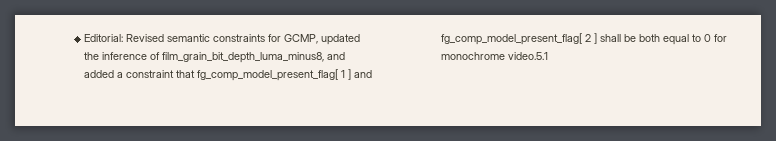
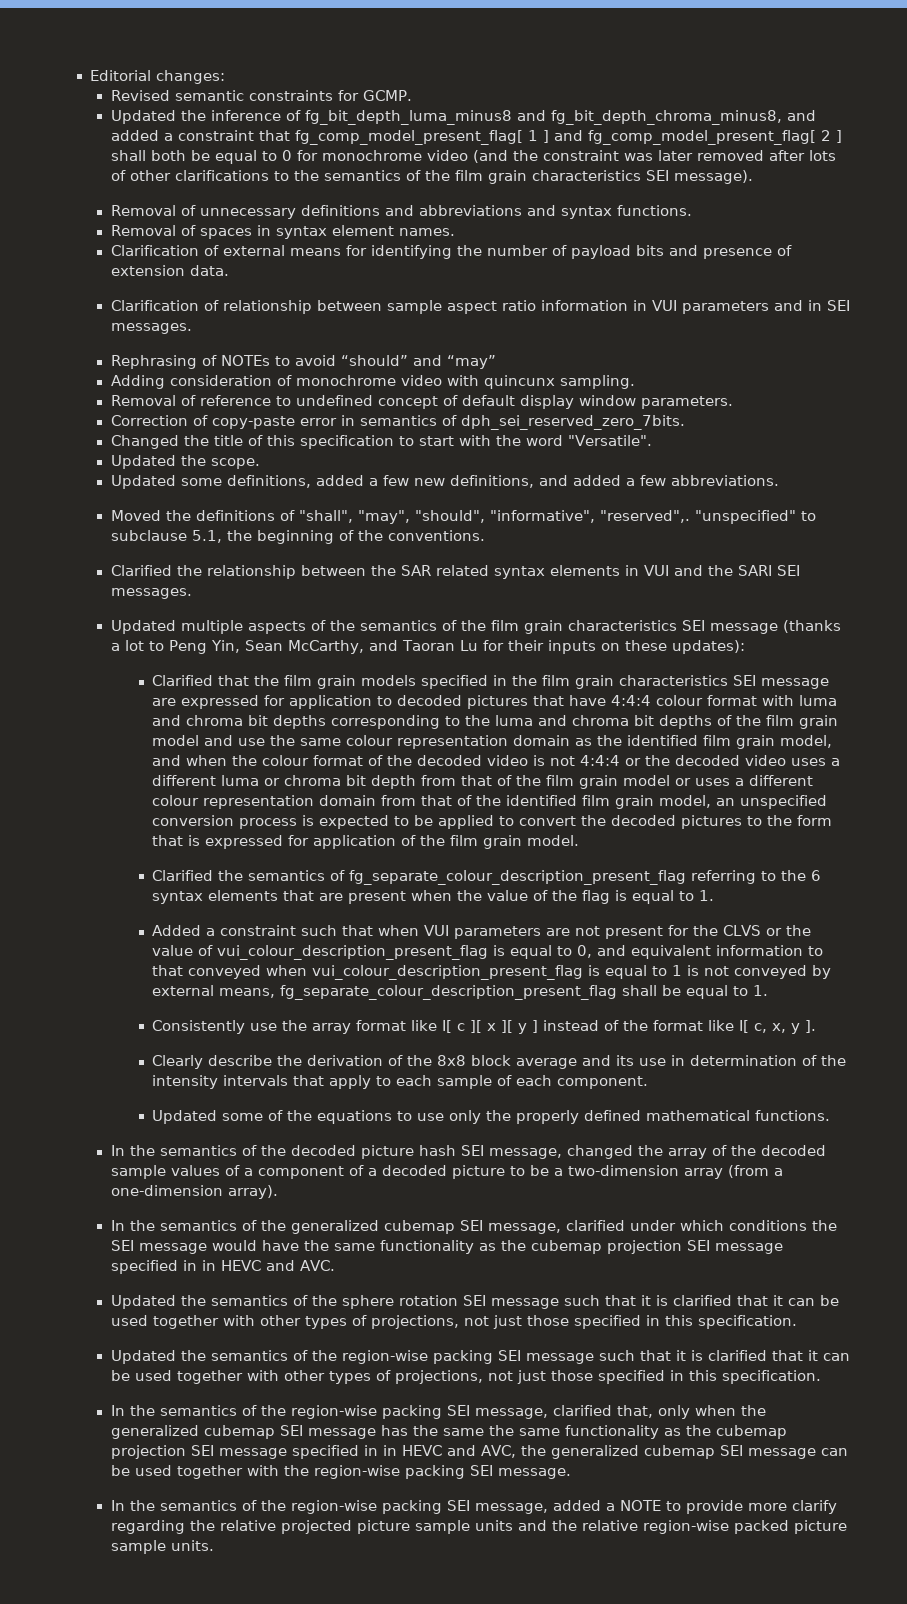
[84,34,124,42] Editorial: -> [90,70,226,84] Editorial changes: //
[284,34,361,45] GCMP, updated -> [362,90,412,101] [110,110,176,124] GCMP. // Updated
[162,52,325,63] film_grain_bit_depth_luma_minus8, -> [304,110,782,125] fg_bit_depth_luma_minus8 and fg_bit_depth_chroma_minus8,
[624,34,661,42] be both -> [150,150,210,161] both be
[508,52,549,60] video.5.1 -> [426,150,836,163] [110,170,753,184] [110,205,692,219] [110,225,455,239] [110,245,792,259] [110,265,229,276] [110,300,850,314] [110,323,192,334] [110,355,496,369] [110,375,635,389] [110,395,733,409] [110,415,685,430] [110,435,652,449] [110,455,260,469] [110,475,779,489] [110,510,816,524] [110,530,485,544] [110,565,800,579] [110,588,192,599] [110,620,841,634] [110,640,745,654] [152,675,830,689] [152,695,838,709] [152,715,839,729] [152,735,833,749] [152,755,841,766] [152,775,814,789] [152,795,828,809] [152,815,833,829] [152,835,580,849] [152,870,822,885] [152,890,715,904] [152,925,812,939] [152,945,824,960] [152,965,832,980] [152,985,769,1000] [152,1020,817,1034] [152,1055,847,1069] [152,1075,649,1089] [152,1110,831,1124] [110,1145,826,1159] [110,1165,783,1179] [110,1185,278,1199] [110,1220,837,1234] [110,1240,783,1254] [110,1260,335,1274] [110,1295,839,1309] [110,1315,797,1329] [110,1350,850,1364] [110,1370,821,1384] [110,1405,766,1419] [110,1425,787,1439] [110,1445,848,1459] [110,1465,571,1479] [110,1500,837,1514] [110,1520,847,1534] [110,1540,214,1554] video (and the constraint was later removed after lots of other clarifications to the semantics of the film grain characteristics SEI message). // Removal of unnecessary definitions and abbreviations and syntax functions. // Removal of spaces in syntax element names. // Clarification of external means for identifying the number of payload bits and presence of extension data. // Clarification of relationship between sample aspect ratio information in VUI parameters and in SEI messages. // Rephrasing of NOTEs to avoid “should” and “may” // Adding consideration of monochrome video with quincunx sampling. // Removal of reference to undefined concept of default display window parameters. // Correction of copy-paste error in semantics of dph_sei_reserved_zero_7bits. // Changed the title of this specification to start with the word "Versatile". // Updated the scope. // Updated some definitions, added a few new definitions, and added a few abbreviations. // Moved the definitions of "shall", "may", "should", "informative", "reserved",. "unspecified" to subclause 5.1, the beginning of the conventions. // Clarified the relationship between the SAR related syntax elements in VUI and the SARI SEI messages. // Updated multiple aspects of the semantics of the film grain characteristics SEI message (thanks a lot to Peng Yin, Sean McCarthy, and Taoran Lu for their inputs on these updates): // Clarified that the film grain models specified in the film grain characteristics SEI message are expressed for application to decoded pictures that have 4:4:4 colour format with luma and chroma bit depths corresponding to the luma and chroma bit depths of the film grain model and use the same colour representation domain as the identified film grain model, and when the colour format of the decoded video is not 4:4:4 or the decoded video uses a different luma or chroma bit depth from that of the film grain model or uses a different colour representation domain from that of the identified film grain model, an unspecified conversion process is expected to be applied to convert the decoded pictures to the form that is expressed for application of the film grain model. // Clarified the semantics of fg_separate_colour_description_present_flag referring to the 6 syntax elements that are present when the value of the flag is equal to 1. // Added a constraint such that when VUI parameters are not present for the CLVS or the value of vui_colour_description_present_flag is equal to 0, and equivalent information to that conveyed when vui_colour_description_present_flag is equal to 1 is not conveyed by external means, fg_separate_colour_description_present_flag shall be equal to 1. // Consistently use the array format like I[ c ][ x ][ y ] instead of the format like I[ c, x, y ]. // Clearly describe the derivation of the 8x8 block average and its use in determination of the intensity intervals that apply to each sample of each component. // Updated some of the equations to use only the properly defined mathematical functions. // In the semantics of the decoded picture hash SEI message, changed the array of the decoded sample values of a component of a decoded picture to be a two-dimension array (from a one-dimension array). // In the semantics of the generalized cubemap SEI message, clarified under which conditions the SEI message would have the same functionality as the cubemap projection SEI message specified in in HEVC and AVC. // Updated the semantics of the sphere rotation SEI message such that it is clarified that it can be used together with other types of projections, not just those specified in this specification. // Updated the semantics of the region-wise packing SEI message such that it is clarified that it can be used together with other types of projections, not just those specified in this specification. // In the semantics of the region-wise packing SEI message, clarified that, only when the generalized cubemap SEI message has the same the same functionality as the cubemap projection SEI message specified in in HEVC and AVC, the generalized cubemap SEI message can be used together with the region-wise packing SEI message. // In the semantics of the region-wise packing SEI message, added a NOTE to provide more clarify regarding the relative projected picture sample units and the relative region-wise packed picture sample units.

